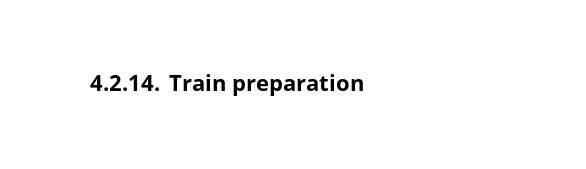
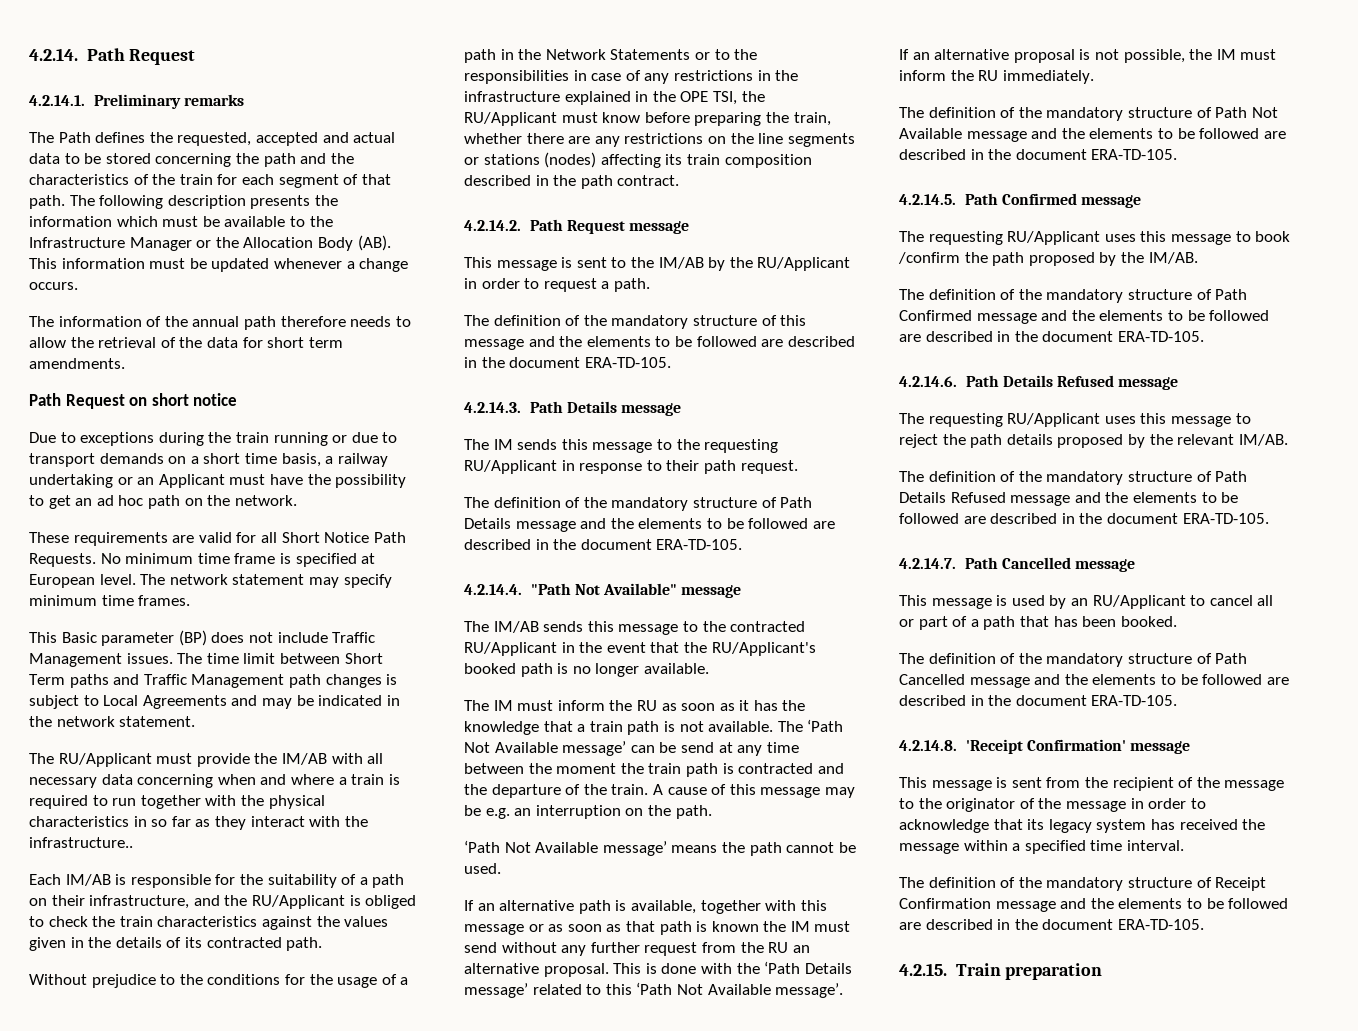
(160, 83) none -> [86,48,196,65] [29,94,244,109] [29,132,396,146] [29,153,354,167] [29,174,391,188] [29,195,338,209] [29,216,333,227] [29,235,391,251] [29,258,409,272] [29,282,78,290] [29,316,411,330] [29,337,343,348] [29,358,125,369] [29,393,238,409] [29,432,398,446] [29,453,388,467] [29,474,407,488] [29,495,297,509] [29,532,406,546] [29,553,376,567] [29,574,392,588] [29,595,191,606] [29,630,376,646] [29,653,383,667] [29,674,398,688] [29,695,400,709] [29,716,196,727] [29,753,384,767] [29,774,400,788] [29,795,325,809] [29,816,368,830] [29,837,133,848] [29,874,405,888] [29,895,417,909] [29,916,389,930] [29,937,323,951] [29,974,409,988] [464,49,758,63] [464,70,799,84] [464,91,765,105] [464,112,831,126] [464,133,855,147] [464,152,812,168] [464,175,680,189] [464,219,690,234] [464,257,851,271] [464,278,650,292] [464,315,807,329] [464,336,855,350] [464,357,671,368] [464,401,682,416] [464,439,779,453] [464,460,798,474] [464,497,813,511] [464,518,835,532] [464,539,743,550] [464,583,742,598] [464,621,806,635] [464,642,816,656] [464,663,709,677] [464,700,806,711] [464,719,844,735] [464,741,799,756] [464,763,844,777] [464,784,855,798] [464,805,712,819] [464,840,856,856] [464,863,501,874] [464,900,827,914] [464,921,851,935] [464,942,810,956] [464,961,852,977] [464,982,844,998] [899,49,1277,63] [899,70,1094,84] [899,107,1278,121] [899,128,1286,142] [899,149,1178,160] [899,193,1142,208] [899,231,1291,245] [898,252,1198,266] [899,289,1248,303] [899,310,1270,324] [899,331,1204,342] [899,375,1179,390] [899,413,1251,427] [899,434,1288,448] [899,471,1248,485] [899,492,1239,506] [899,513,1269,524] [899,557,1136,572] [899,595,1274,609] [899,616,1177,630] [899,653,1248,667] [899,674,1289,688] [899,695,1178,706] [899,739,1191,754] [899,777,1285,791] [899,798,1206,812] [899,819,1266,833] [899,840,1184,854] [899,877,1267,891] [899,898,1289,912] [899,919,1204,930] [899,963,947,976] Path Request // 4.2.14.1. Preliminary remarks // The Path defines the requested, accepted and actual data to be stored concerning the path and the characteristics of the train for each segment of that path. The following description presents the information which must be available to the Infrastructure Manager or the Allocation Body (AB). This information must be updated whenever a change occurs. // The information of the annual path therefore needs to allow the retrieval of the data for short term amendments. // Path Request on short notice // Due to exceptions during the train running or due to transport demands on a short time basis, a railway undertaking or an Applicant must have the possibility to get an ad hoc path on the network. // These requirements are valid for all Short Notice Path Requests. No minimum time frame is specified at European level. The network statement may specify minimum time frames. // This Basic parameter (BP) does not include Traffic Management issues. The time limit between Short Term paths and Traffic Management path changes is subject to Local Agreements and may be indicated in the network statement. // The RU/Applicant must provide the IM/AB with all necessary data concerning when and where a train is required to run together with the physical characteristics in so far as they interact with the infrastructure.. // Each IM/AB is responsible for the suitability of a path on their infrastructure, and the RU/Applicant is obliged to check the train characteristics against the values given in the details of its contracted path. // Without prejudice to the conditions for the usage of a path in the Network Statements or to the responsibilities in case of any restrictions in the infrastructure explained in the OPE TSI, the RU/Applicant must know before preparing the train, whether there are any restrictions on the line segments or stations (nodes) affecting its train composition described in the path contract. // 4.2.14.2. Path Request message // This message is sent to the IM/AB by the RU/Applicant in order to request a path. // The definition of the mandatory structure of this message and the elements to be followed are described in the document ERA-TD-105. // 4.2.14.3. Path Details message // The IM sends this message to the requesting RU/Applicant in response to their path request. // The definition of the mandatory structure of Path Details message and the elements to be followed are described in the document ERA-TD-105. // 4.2.14.4. "Path Not Available" message // The IM/AB sends this message to the contracted RU/Applicant in the event that the RU/Applicant's booked path is no longer available. // The IM must inform the RU as soon as it has the knowledge that a train path is not available. The ‘Path Not Available message’ can be send at any time between the moment the train path is contracted and the departure of the train. A cause of this message may be e.g. an interruption on the path. // ‘Path Not Available message’ means the path cannot be used. // If an alternative path is available, together with this message or as soon as that path is known the IM must send without any further request from the RU an alternative proposal. This is done with the ‘Path Details message’ related to this ‘Path Not Available message’. If an alternative proposal is not possible, the IM must inform the RU immediately. // The definition of the mandatory structure of Path Not Available message and the elements to be followed are described in the document ERA-TD-105. // 4.2.14.5. Path Confirmed message // The requesting RU/Applicant uses this message to book /confirm the path proposed by the IM/AB. // The definition of the mandatory structure of Path Confirmed message and the elements to be followed are described in the document ERA-TD-105. // 4.2.14.6. Path Details Refused message // The requesting RU/Applicant uses this message to reject the path details proposed by the relevant IM/AB. // The definition of the mandatory structure of Path Details Refused message and the elements to be followed are described in the document ERA-TD-105. // 4.2.14.7. Path Cancelled message // This message is used by an RU/Applicant to cancel all or part of a path that has been booked. // The definition of the mandatory structure of Path Cancelled message and the elements to be followed are described in the document ERA-TD-105. // 4.2.14.8. 'Receipt Confirmation' message // This message is sent from the recipient of the message to the originator of the message in order to acknowledge that its legacy system has received the message within a specified time interval. // The definition of the mandatory structure of Receipt Confirmation message and the elements to be followed are described in the document ERA-TD-105. // 4.2.15.

